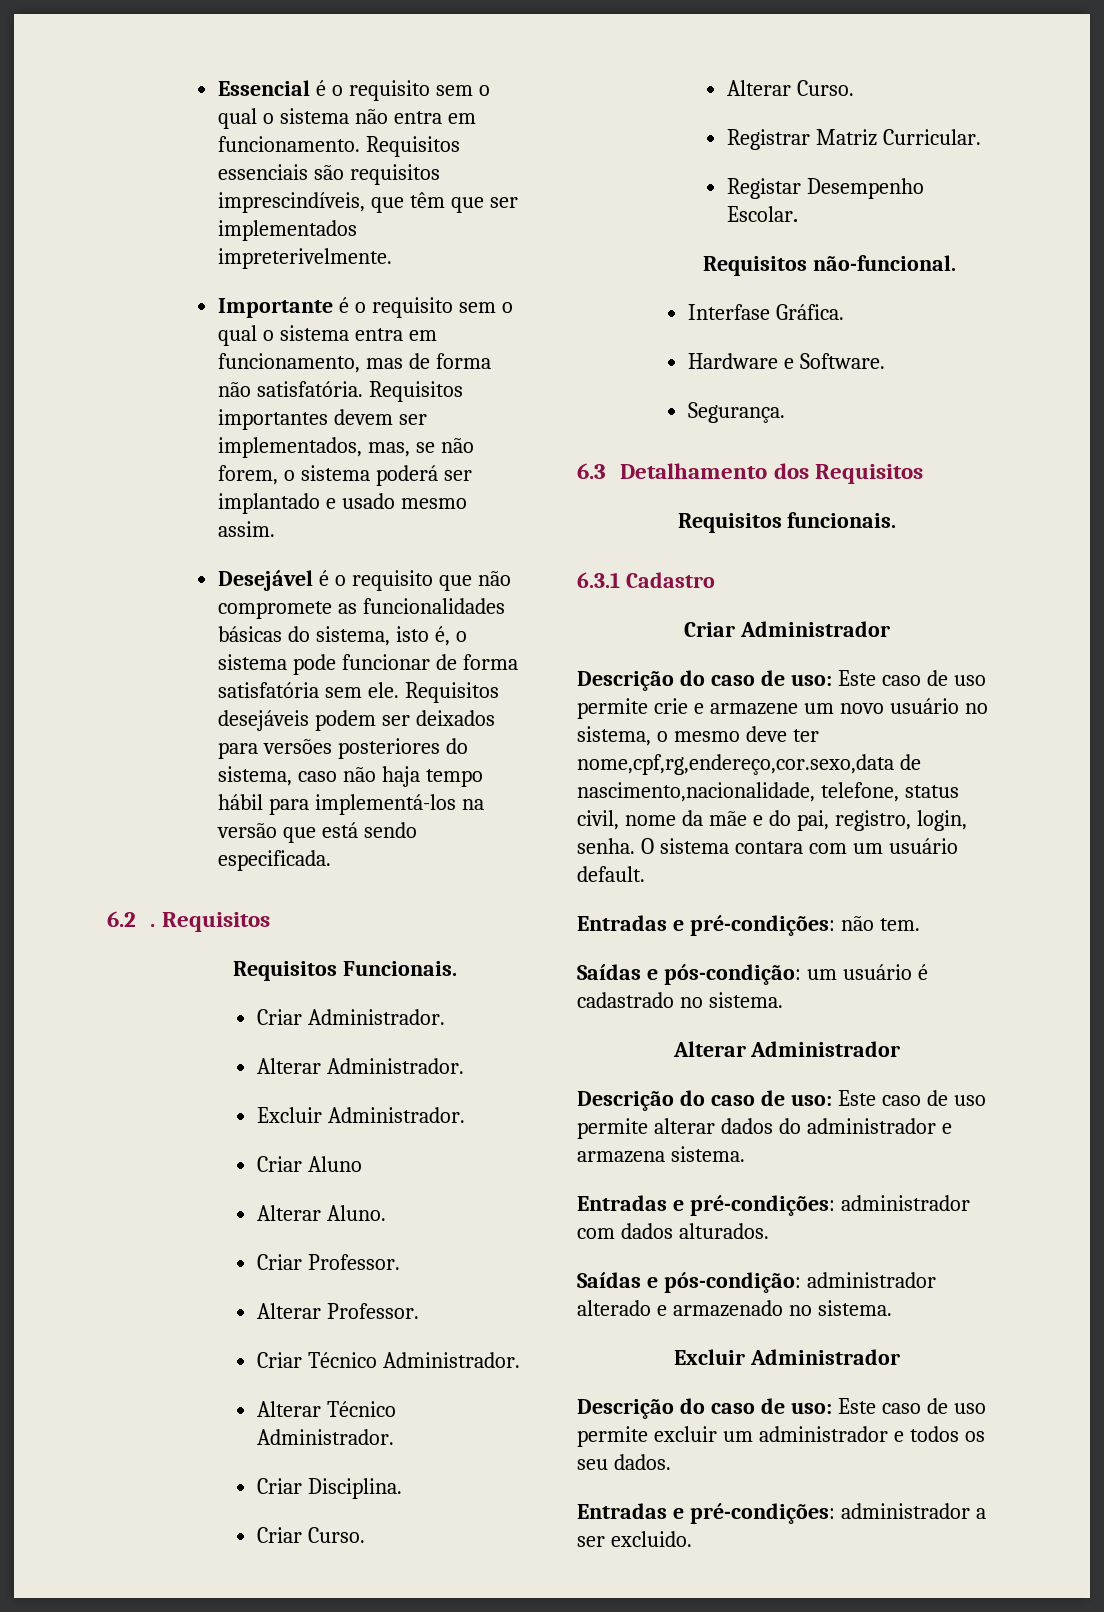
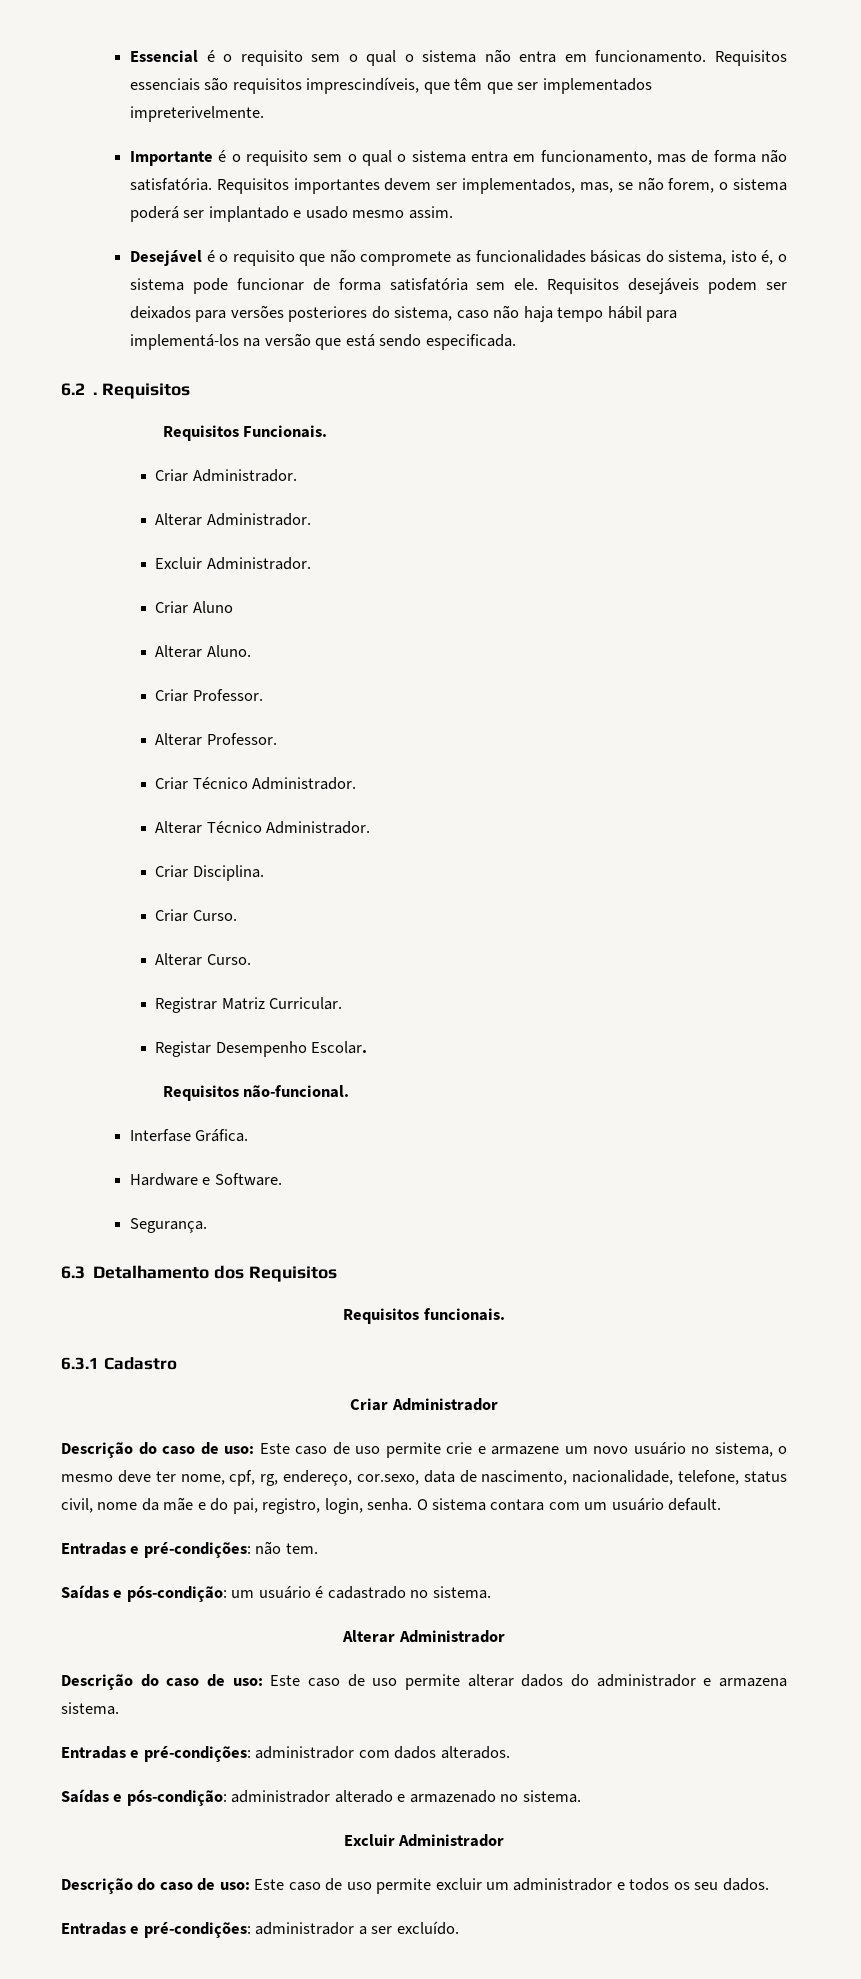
[577,754,921,775] [577,782,815,802] nome,cpf,rg,endereço,cor.sexo,data de nascimento,nacionalidade, -> [180,1470,674,1486] nome, cpf, rg, endereço, cor.sexo, data de nascimento, nacionalidade,
[678,1223,769,1239] alturados. -> [440,1746,510,1759] alterados.
[610,1531,692,1547] excluido. -> [396,1921,459,1935] excluído.

